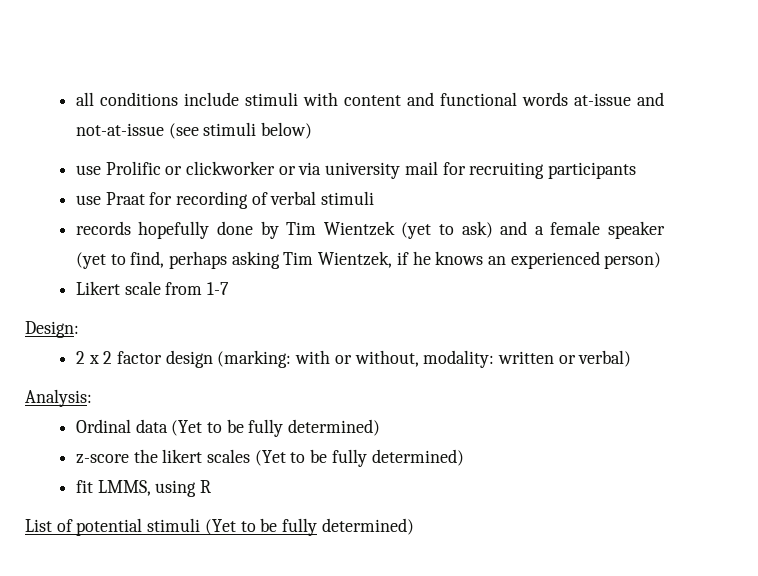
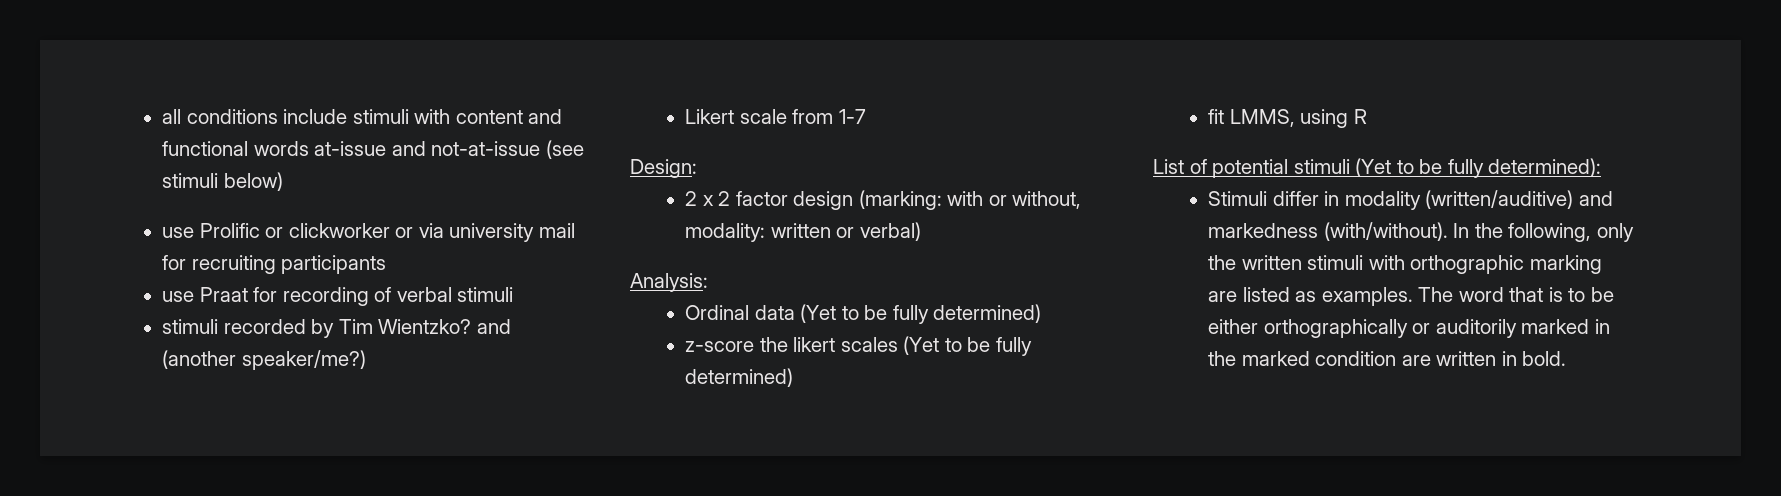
[75,221,665,239] [75,251,662,269] records hopefully done by Tim Wientzek (yet to ask) and a female speaker (yet to find, perhaps asking Tim Wientzek, if he knows an experienced person) -> [162,319,511,338] [162,350,366,370] stimuli recorded by Tim Wientzko? and (another speaker/me?)
[321,518,414,535] determined) -> [1488,158,1602,177] [1208,190,1613,210] [1208,222,1634,242] [1208,255,1602,274] [1208,287,1614,306] [1208,319,1610,338] [1208,351,1567,366] determined): // Stimuli differ in modality (written/auditive) and markedness (with/without). In the following, only the written stimuli with orthographic marking are listed as examples. The word that is to be either orthographically or auditorily marked in the marked condition are written in bold.

